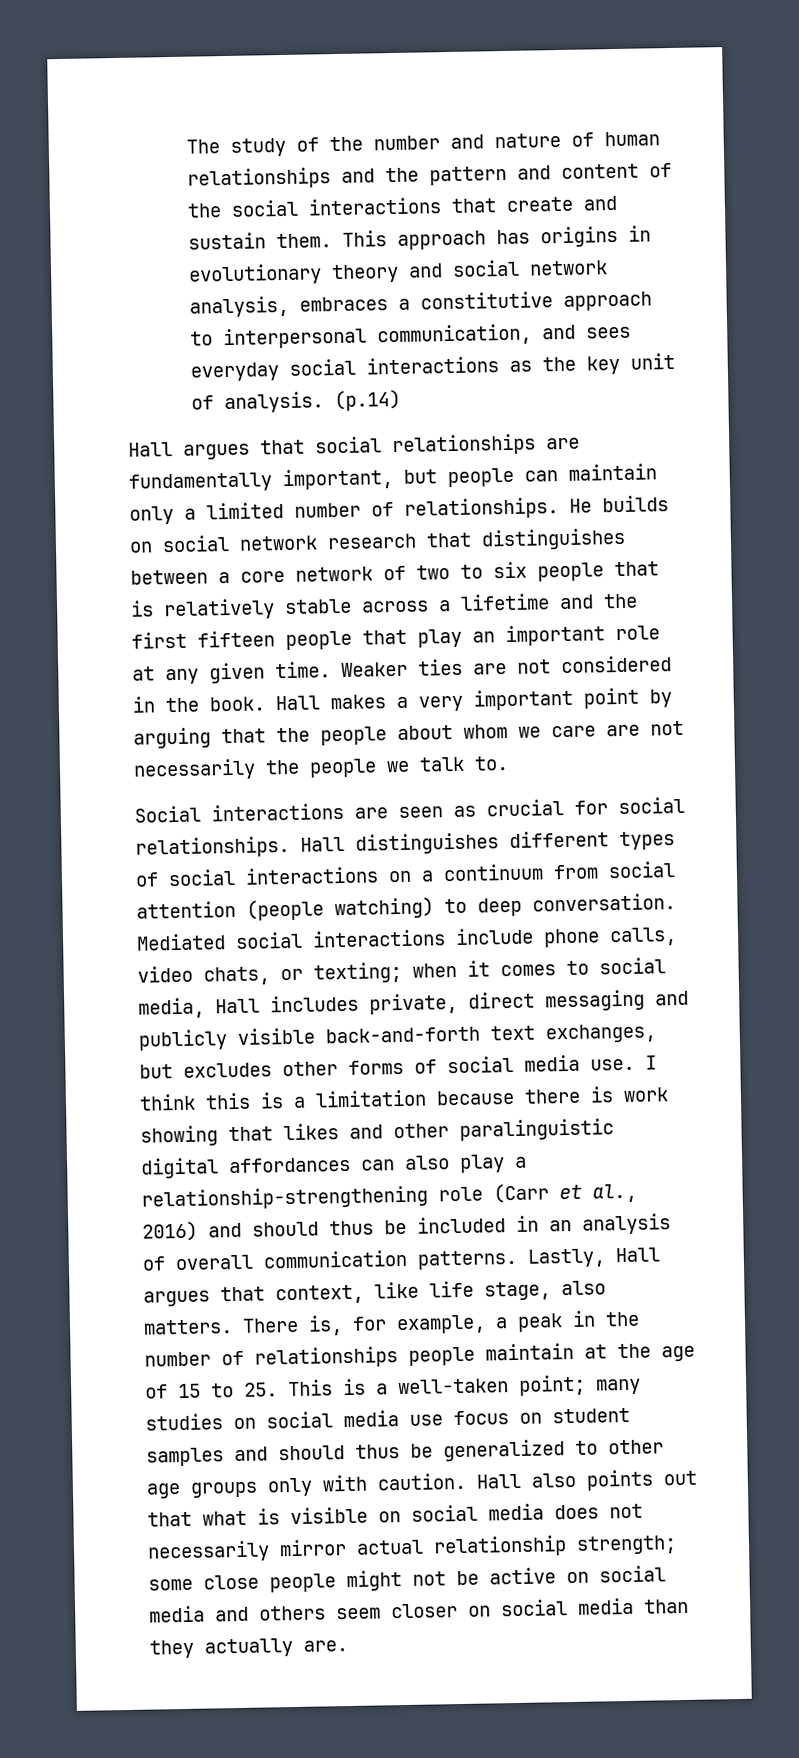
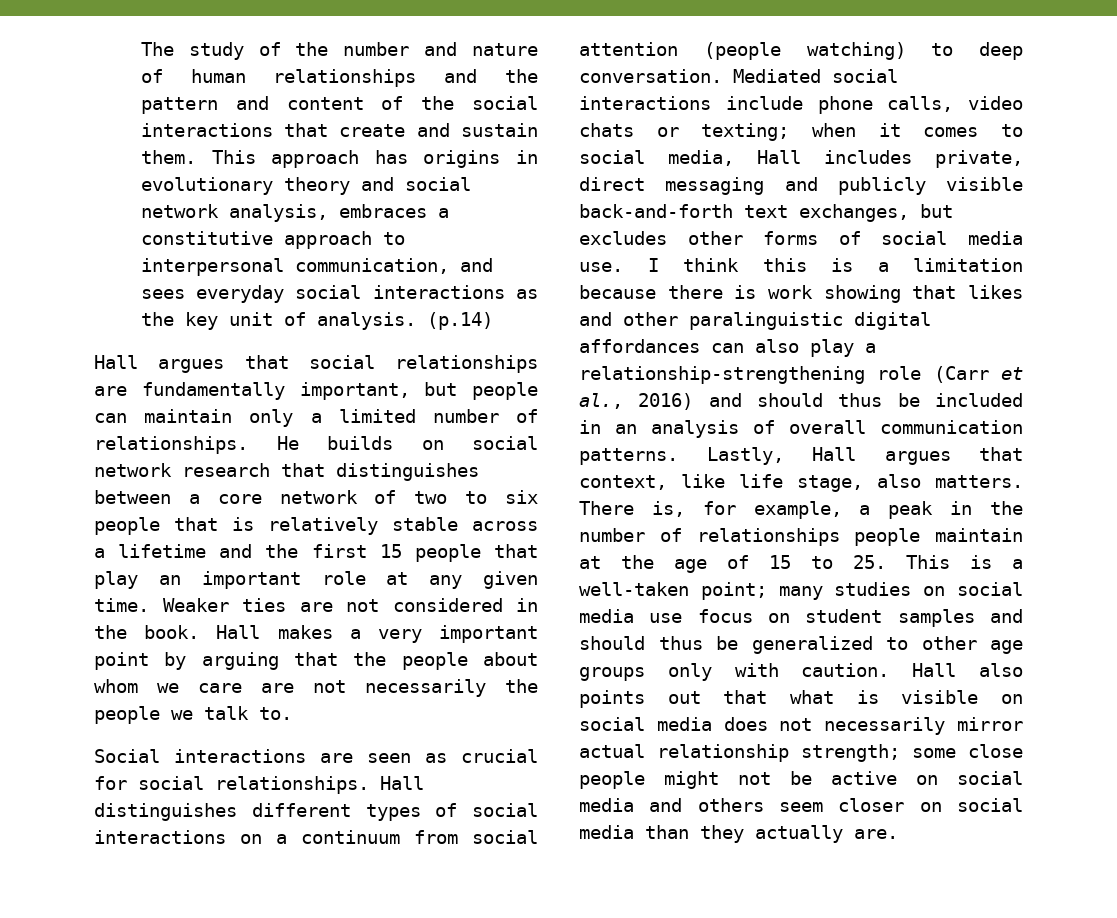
[197,630,275,648] fifteen -> [379,544,402,558] 15
[203,966,270,986] chats, -> [579,123,634,137] chats

